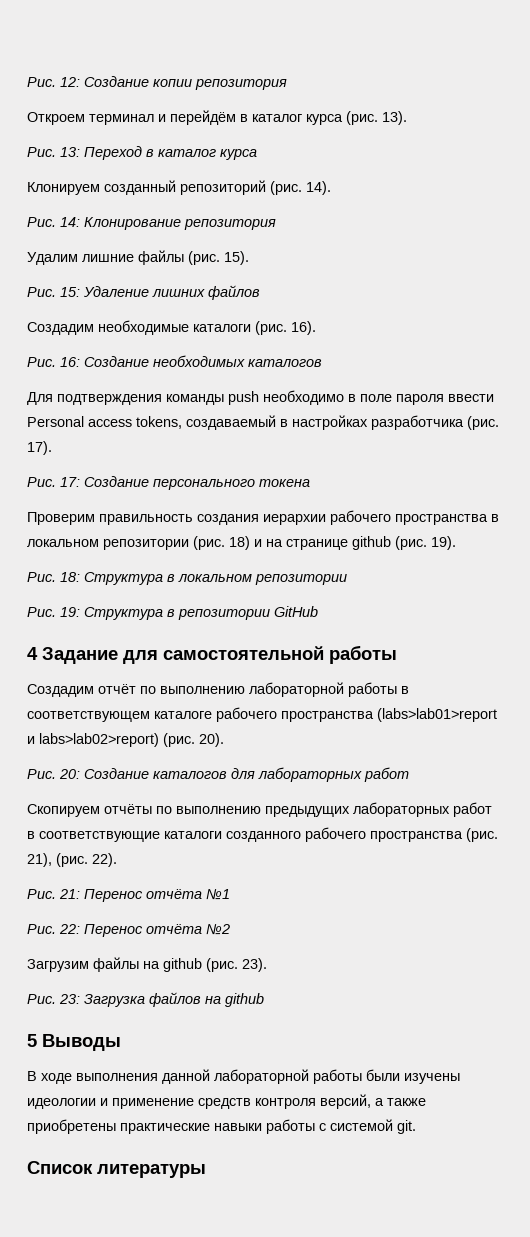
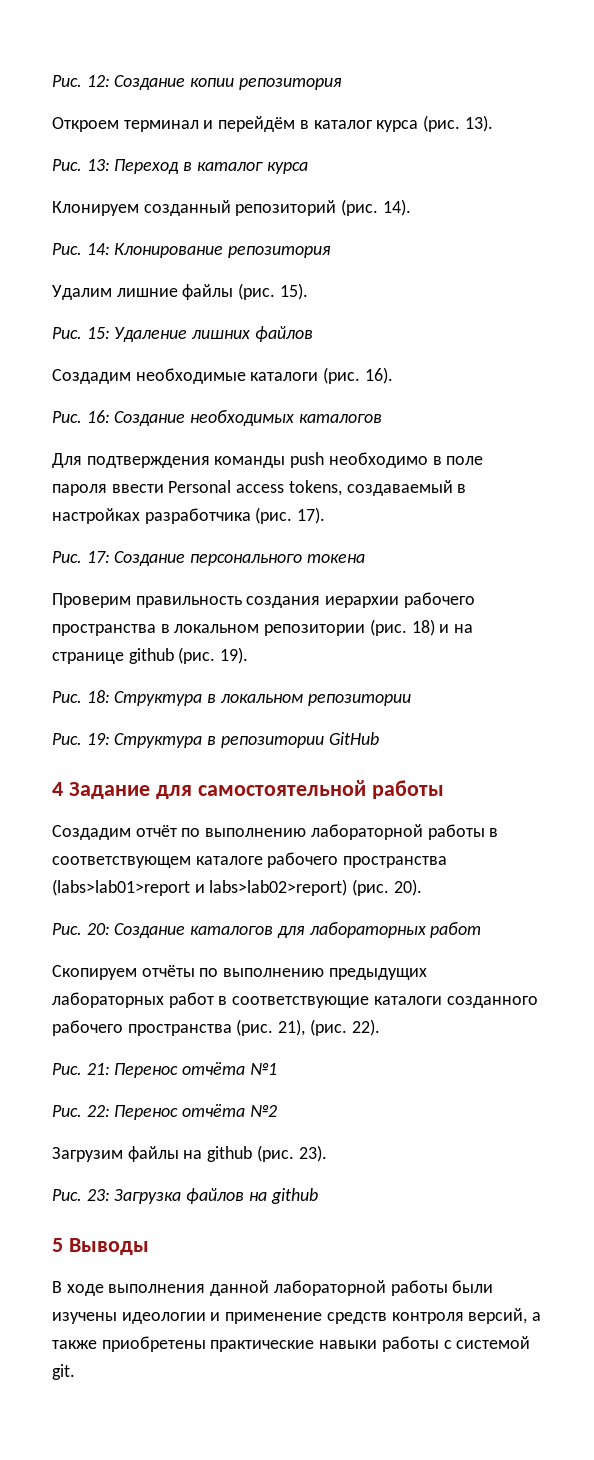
[27,1161,206,1178] // Список литературы -> (75, 1372) none

